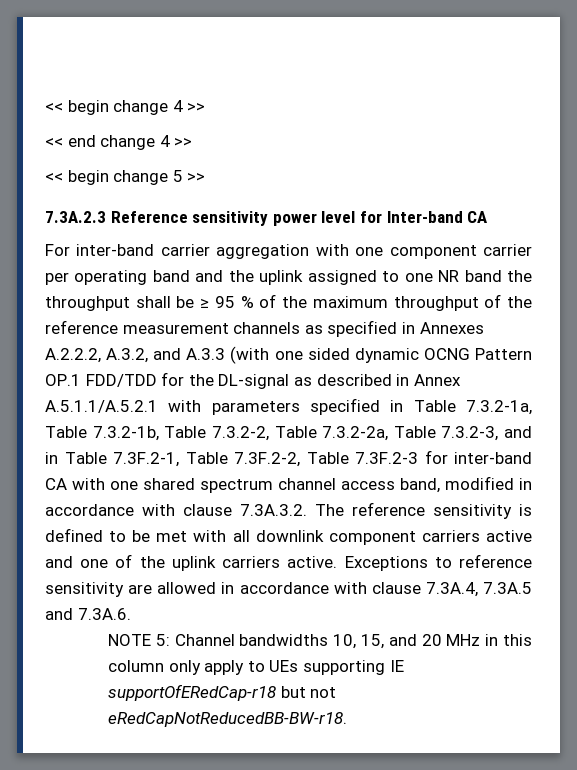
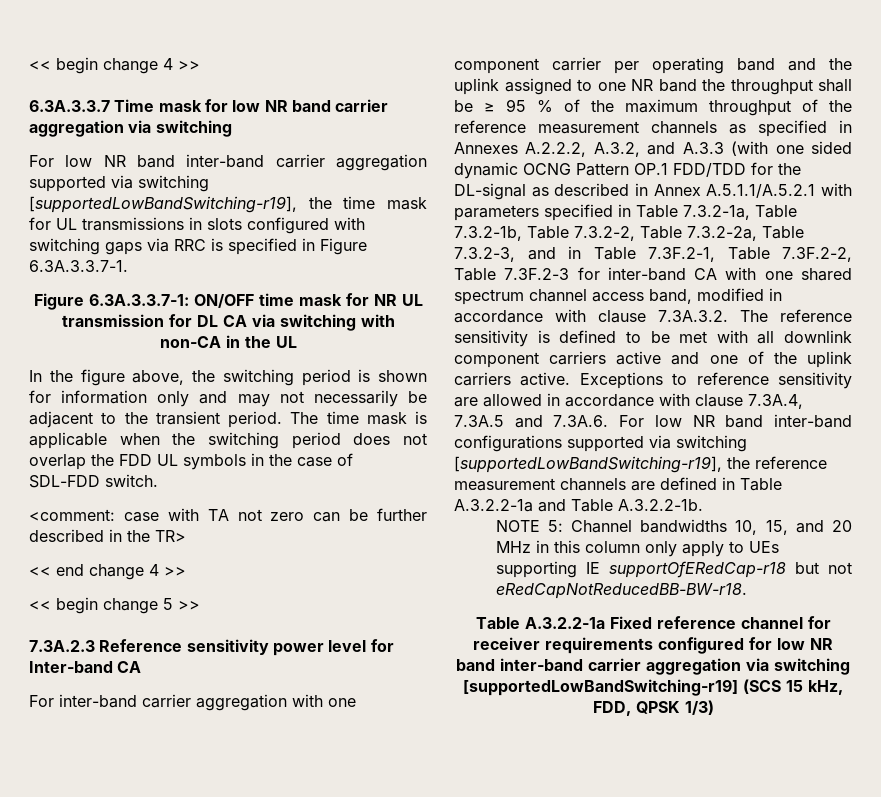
(206, 107) none -> [29,99,389,112] [29,120,232,137] [29,154,427,171] [29,175,209,192] [29,196,428,213] [29,217,365,234] [29,238,367,255] [29,260,128,272] [33,293,423,310] [61,314,395,331] [159,335,297,348] [29,369,427,386] [29,390,427,407] [29,411,427,428] [29,432,428,449] [29,453,353,470] [29,474,158,488] [29,508,427,522] [29,529,186,542] // 6.3A.3.3.7 Time mask for low NR band carrier aggregation via switching // For low NR band inter-band carrier aggregation supported via switching [supportedLowBandSwitching-r19], the time mask for UL transmissions in slots configured with switching gaps via RRC is specified in Figure 6.3A.3.3.7-1. // Figure 6.3A.3.3.7-1: ON/OFF time mask for NR UL transmission for DL CA via switching with non-CA in the UL // In the figure above, the switching period is shown for information only and may not necessarily be adjacent to the transient period. The time mask is applicable when the switching period does not overlap the FDD UL symbols in the case of SDL-FDD switch. // <comment: case with TA not zero can be further described in the TR>
(131, 614) none -> [619,414,852,428] [454,435,747,452] [454,456,827,473] [454,477,782,491] [454,499,703,512] For low NR band inter-band configurations supported via switching [supportedLowBandSwitching-r19], the reference measurement channels are defined in Table A.3.2.2-1a and Table A.3.2.2-1b.
(348, 719) none -> [475,616,831,629] [473,637,833,654] [456,658,850,675] [463,679,843,696] [592,700,714,716] // Table A.3.2.2-1a Fixed reference channel for receiver requirements configured for low NR band inter-band carrier aggregation via switching [supportedLowBandSwitching-r19] (SCS 15 kHz, FDD, QPSK 1/3)

